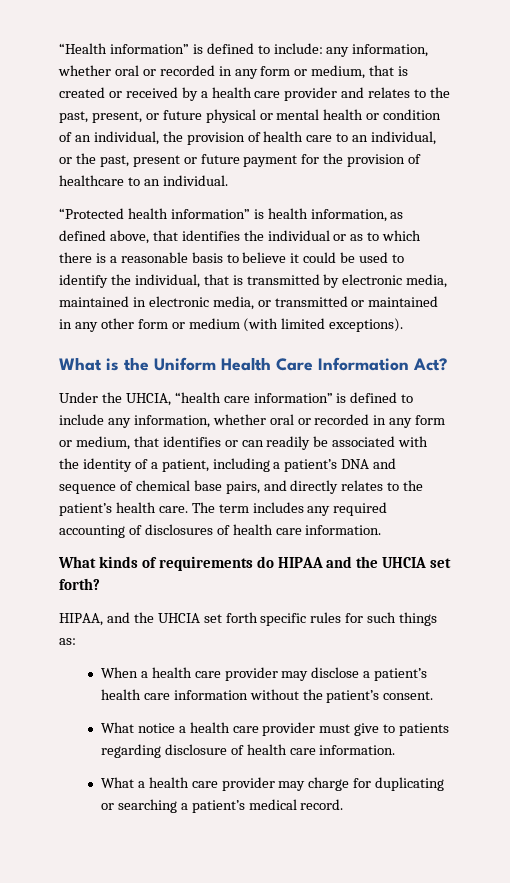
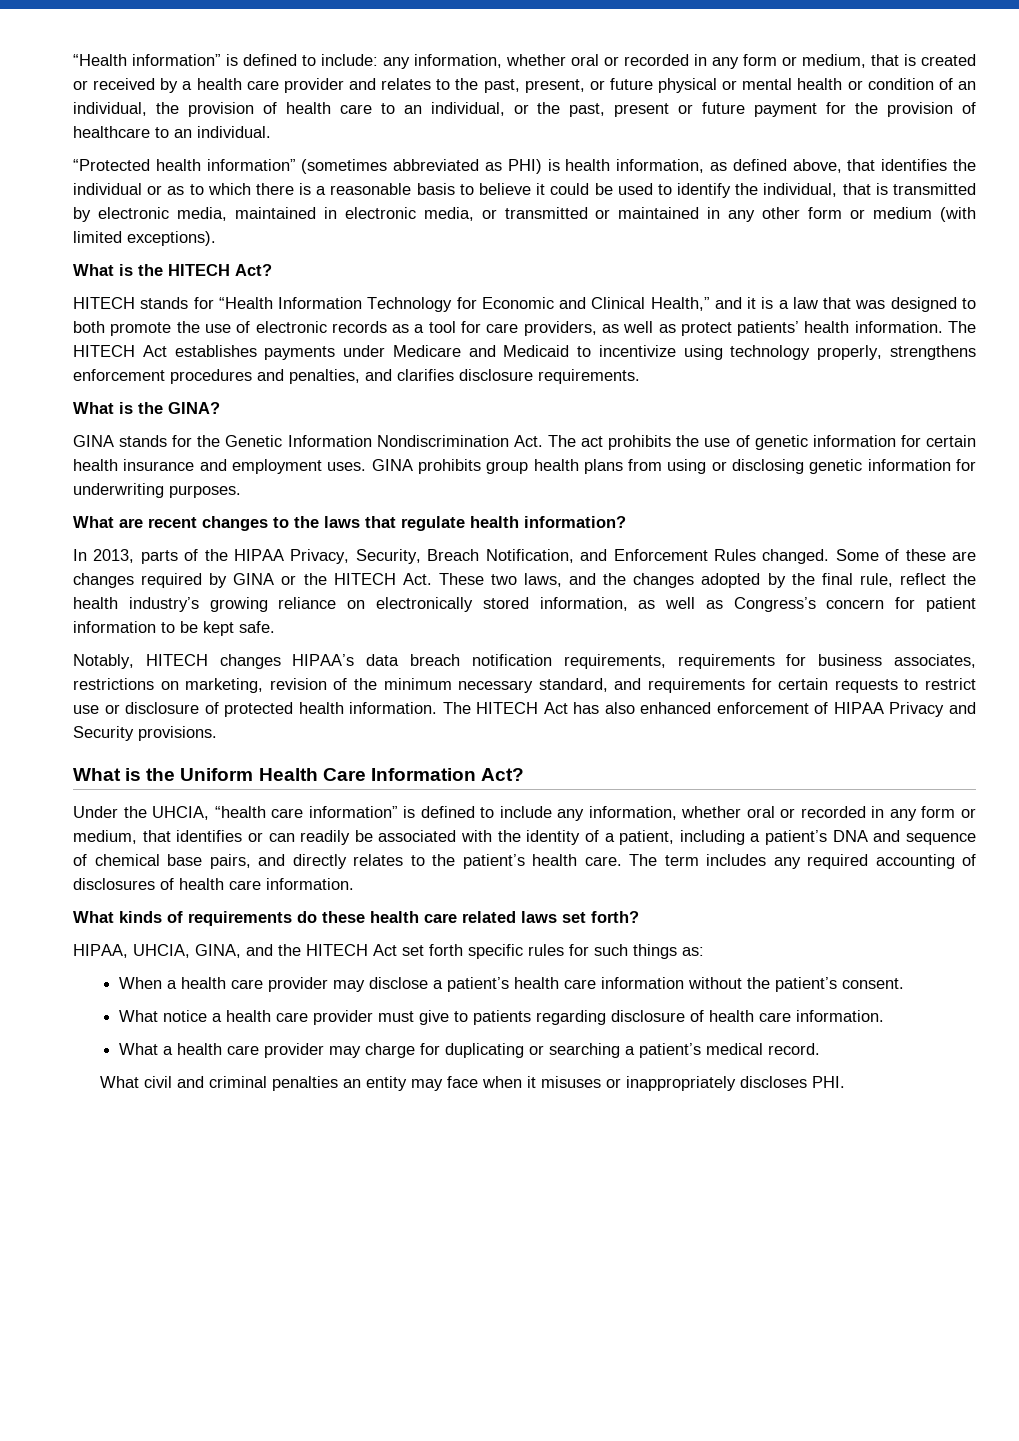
(250, 214) none -> [301,159,542,174] (sometimes abbreviated as PHI)
(404, 325) none -> [73,264,272,276] [73,297,977,312] [73,321,976,336] [73,345,976,360] [73,369,640,384] [73,402,220,414] [73,435,977,450] [73,459,976,474] [73,483,241,498] [73,516,626,531] [73,549,976,564] [73,573,977,588] [73,597,977,612] [73,621,275,636] [73,654,977,669] [73,678,977,693] [73,702,976,717] [73,726,217,741] // What is the HITECH Act? // HITECH stands for “Health Information Technology for Economic and Clinical Health,” and it is a law that was designed to both promote the use of electronic records as a tool for care providers, as well as protect patients’ health information. The HITECH Act establishes payments under Medicare and Medicaid to incentivize using technology properly, strengthens enforcement procedures and penalties, and clarifies disclosure requirements. // What is the GINA? // GINA stands for the Genetic Information Nondiscrimination Act. The act prohibits the use of genetic information for certain health insurance and employment uses. GINA prohibits group health plans from using or disclosing genetic information for underwriting purposes. // What are recent changes to the laws that regulate health information? // In 2013, parts of the HIPAA Privacy, Security, Breach Notification, and Enforcement Rules changed. Some of these are changes required by GINA or the HITECH Act. These two laws, and the changes adopted by the final rule, reflect the health industry’s growing reliance on electronically stored information, as well as Congress’s concern for patient information to be kept safe. // Notably, HITECH changes HIPAA’s data breach notification requirements, requirements for business associates, restrictions on marketing, revision of the minimum necessary standard, and requirements for certain requests to restrict use or disclosure of protected health information. The HITECH Act has also enhanced enforcement of HIPAA Privacy and Security provisions.
[277,556,452,568] [59,578,100,590] [59,612,200,626] HIPAA and the UHCIA set forth? // HIPAA, and the UHCIA -> [322,911,639,923] [73,944,397,958] these health care related laws set forth? // HIPAA, UHCIA, GINA, and the HITECH Act
(344, 804) none -> [100,1076,846,1091] // What civil and criminal penalties an entity may face when it misuses or inappropriately discloses PHI.

